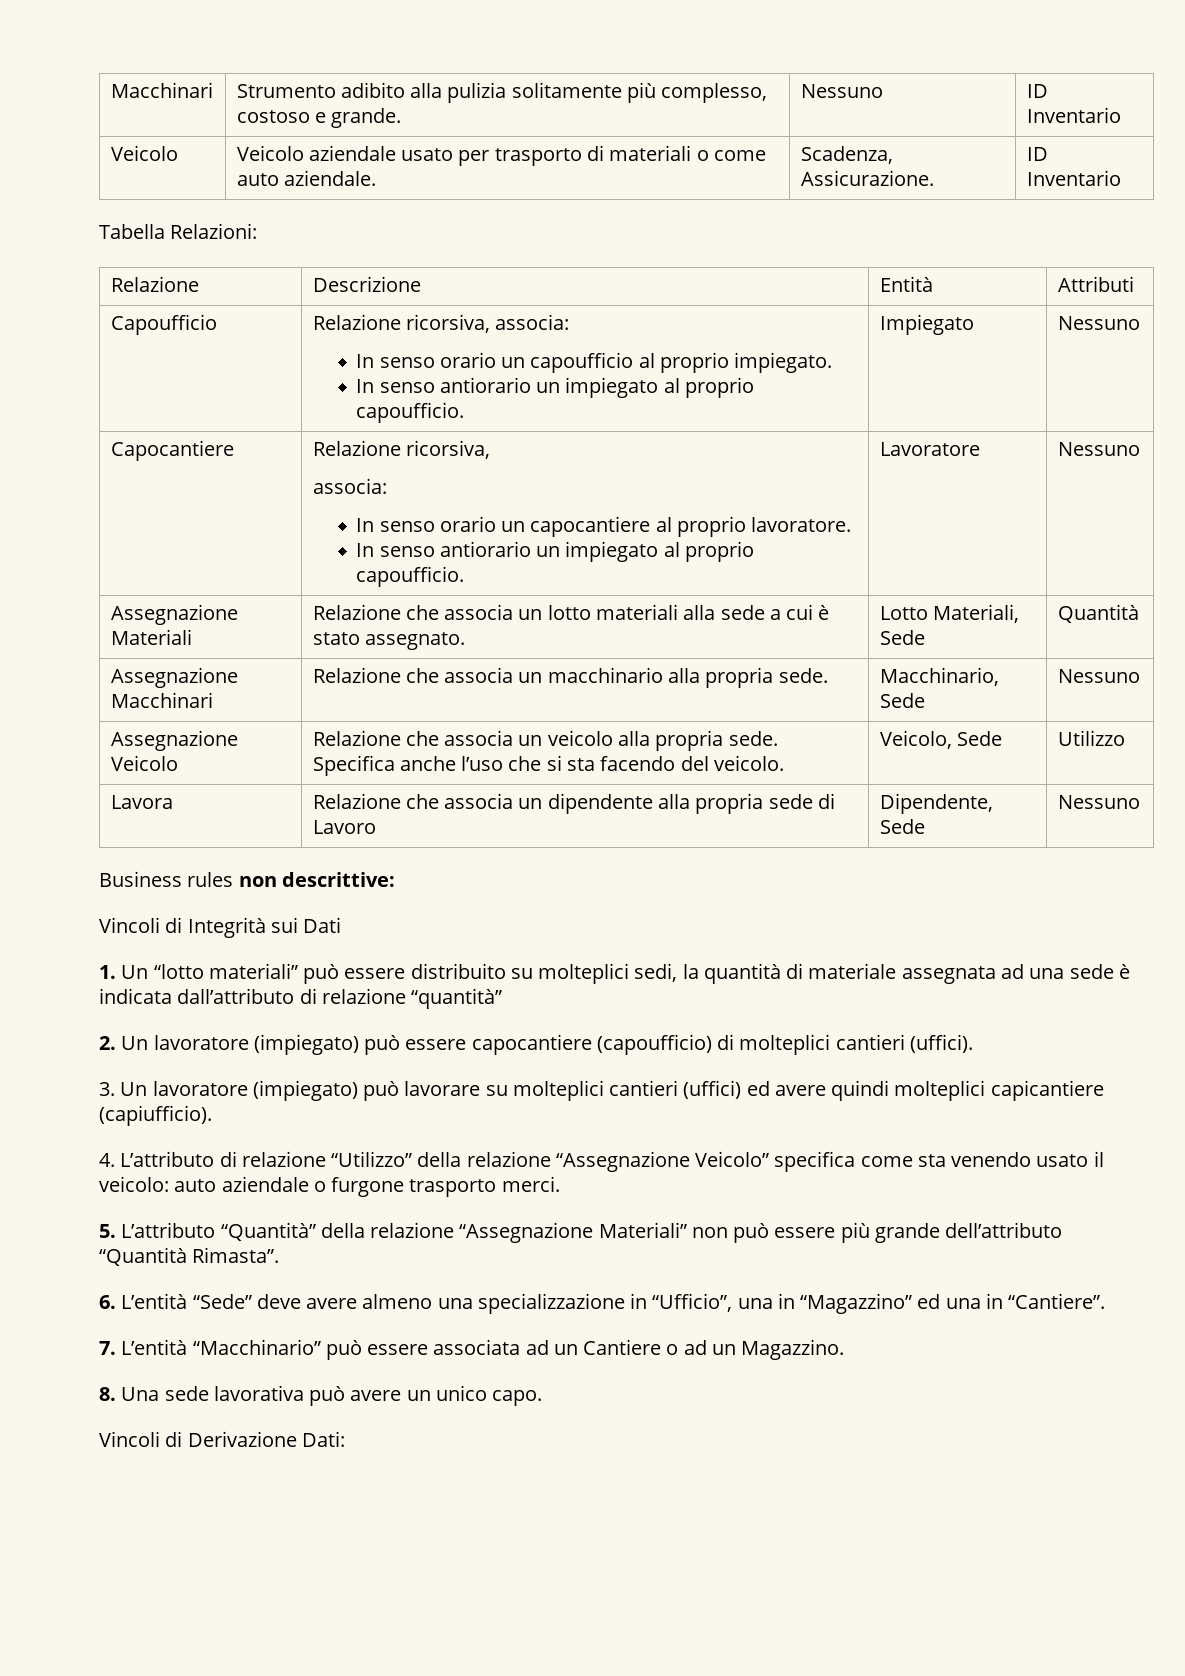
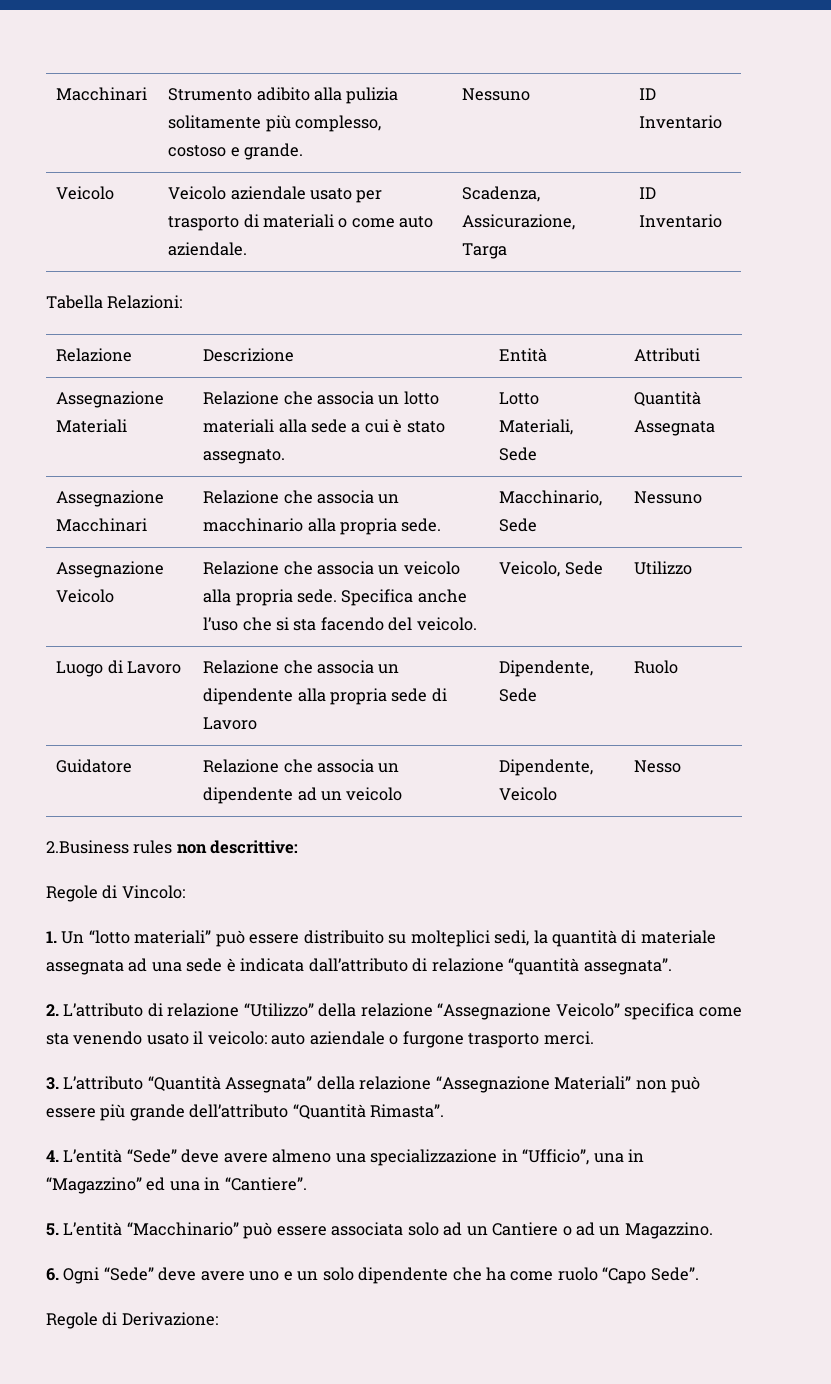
[800,170,934,186] Assicurazione. -> [462,214,576,230] [462,243,508,259] Assicurazione, Targa
[110,314,217,335] [312,314,570,333] [356,352,833,373] [356,377,754,398] [356,402,465,423] [879,314,974,335] [1057,316,1140,330] [110,440,234,461] [312,440,490,459] [312,478,387,494] [356,516,852,537] [356,541,754,562] [356,566,465,587] [879,442,980,456] [1057,442,1140,456] // Capoufficio | Relazione ricorsiva, associa: // In senso orario un capoufficio al proprio impiegato. // In senso antiorario un impiegato al proprio capoufficio. | Impiegato | Nessuno // Capocantiere | Relazione ricorsiva, // associa: // In senso orario un capocantiere al proprio lavoratore. // In senso antiorario un impiegato al proprio capoufficio. | Lavoratore | Nessuno -> (701, 355) none
(1139, 613) none -> [634,420,716,436] Assegnata
[110,795,173,809] Lavora -> [56,660,181,677] Luogo di Lavoro
[1057,795,1140,809] [99,871,395,887] [99,917,342,938] Nessuno // Business rules non descrittive: // Vincoli di Integrità sui Dati -> [634,660,679,674] [56,759,133,773] [203,759,400,773] [203,787,403,804] [499,759,594,776] [499,787,558,801] [634,760,682,773] [46,840,299,854] [46,885,185,902] Ruolo // Guidatore | Relazione che associa un dipendente ad un veicolo | Dipendente, Veicolo | Nesso // 2.Business rules non descrittive: // Regole di Vincolo:
[411,988,503,1009] “quantità” -> [508,958,672,975] “quantità assegnata”.
[121,1034,973,1055] [99,1080,1104,1101] [99,1105,212,1126] [99,1153,115,1167] Un lavoratore (impiegato) può essere capocantiere (capoufficio) di molteplici cantieri (uffici). // 3. Un lavoratore (impiegato) può lavorare su molteplici cantieri (uffici) ed avere quindi molteplici capicantiere (capiufficio). // 4. -> (59, 1010) none
[99,1222,316,1241] 5. L’attributo “Quantità” -> [46,1076,313,1093] 3. L’attributo “Quantità Assegnata”
[99,1295,116,1309] 6. -> [46,1150,59,1162] 4.
[99,1341,116,1355] 7. -> [46,1223,59,1236] 5.
(521, 1347) none -> [407,1222,439,1236] solo
[99,1385,543,1406] [99,1431,345,1447] 8. Una sede lavorativa può avere un unico capo. // Vincoli di Derivazione Dati: -> [46,1267,699,1284] [46,1312,218,1329] 6. Ogni “Sede” deve avere uno e un solo dipendente che ha come ruolo “Capo Sede”. // Regole di Derivazione:

